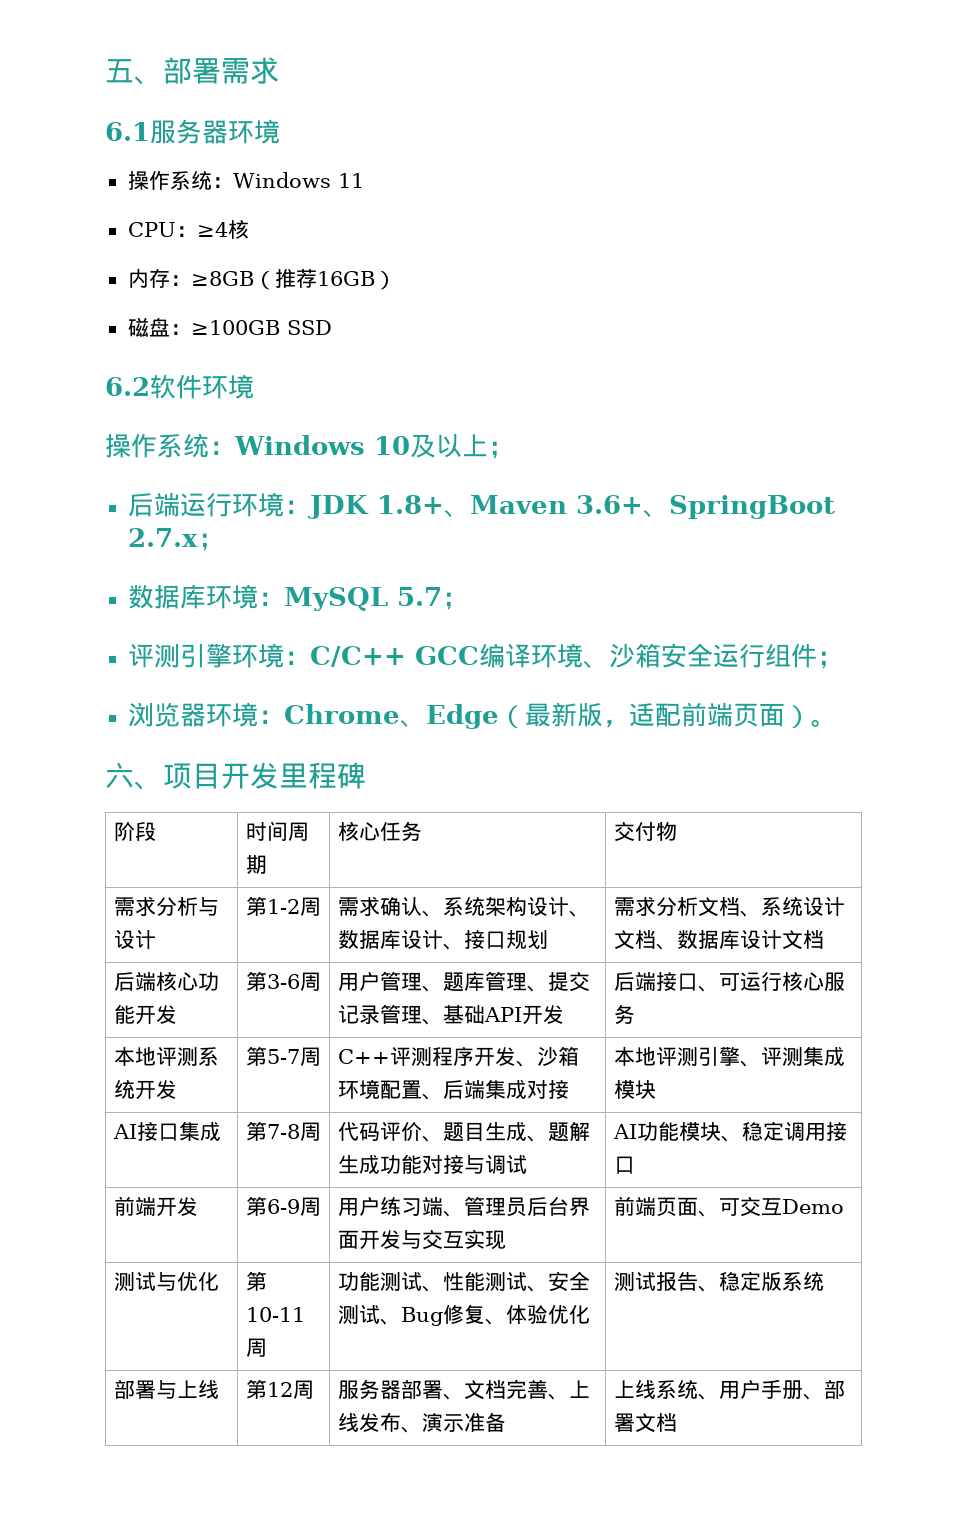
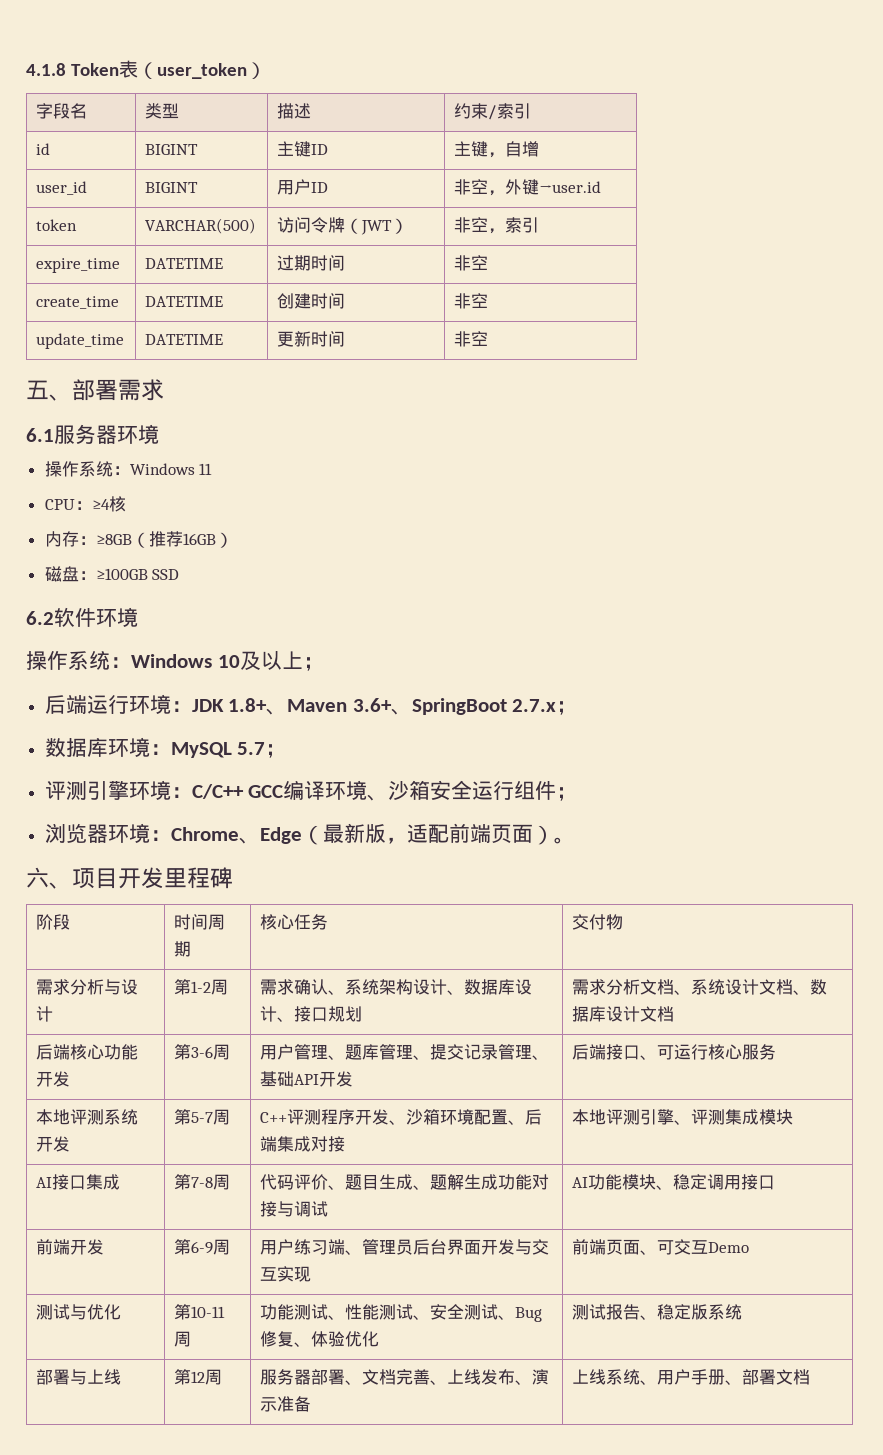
(105, 71) none -> [26,60,267,79] [36,103,88,119] [145,103,180,119] [277,103,312,119] [454,103,532,120] [36,143,51,155] [145,144,199,155] [277,141,329,157] [454,141,540,158] [36,181,88,195] [145,182,199,193] [277,179,329,195] [454,179,602,196] [36,219,78,231] [145,218,257,234] [277,217,409,235] [454,217,540,234] [36,258,121,273] [145,258,224,269] [277,255,346,271] [454,255,489,271] [36,296,120,309] [145,296,224,307] [277,293,346,309] [454,293,489,309] [36,333,125,349] [145,334,224,345] [277,331,346,347] [454,331,489,347] 4.1.8 Token表（user_token） // 字段名 | 类型 | 描述 | 约束/索引 // id | BIGINT | 主键ID | 主键，自增 // user_id | BIGINT | 用户ID | 非空，外键→user.id // token | VARCHAR(500) | 访问令牌（JWT） | 非空，索引 // expire_time | DATETIME | 过期时间 | 非空 // create_time | DATETIME | 创建时间 | 非空 // update_time | DATETIME | 更新时间 | 非空 //

